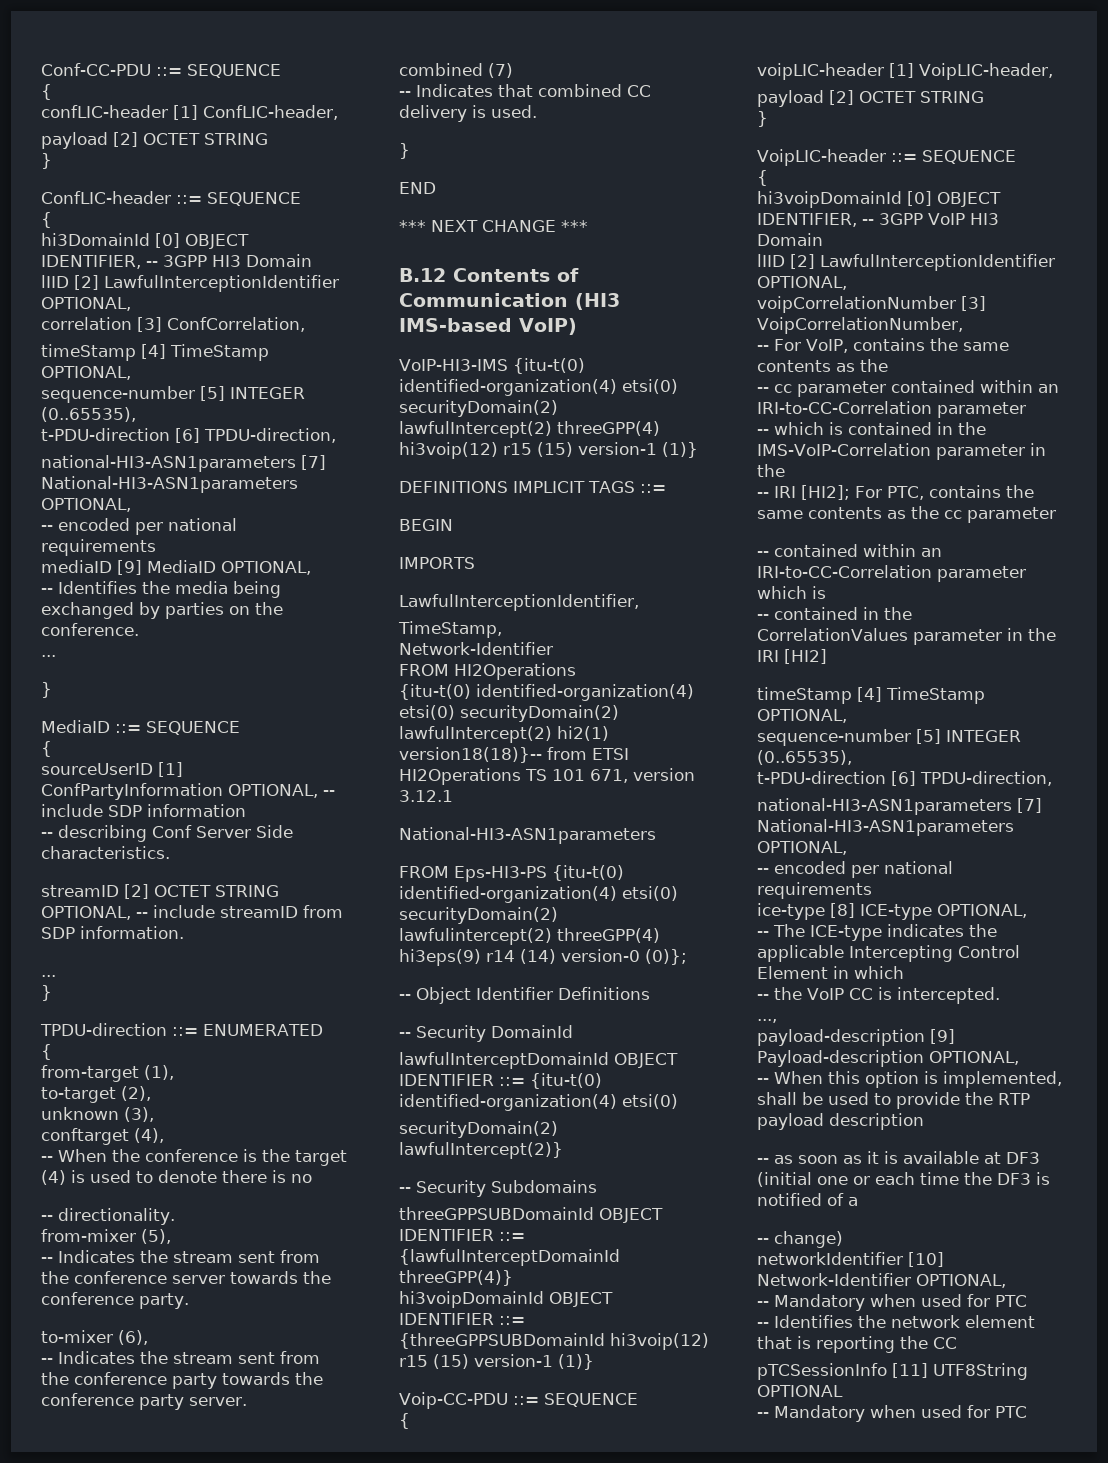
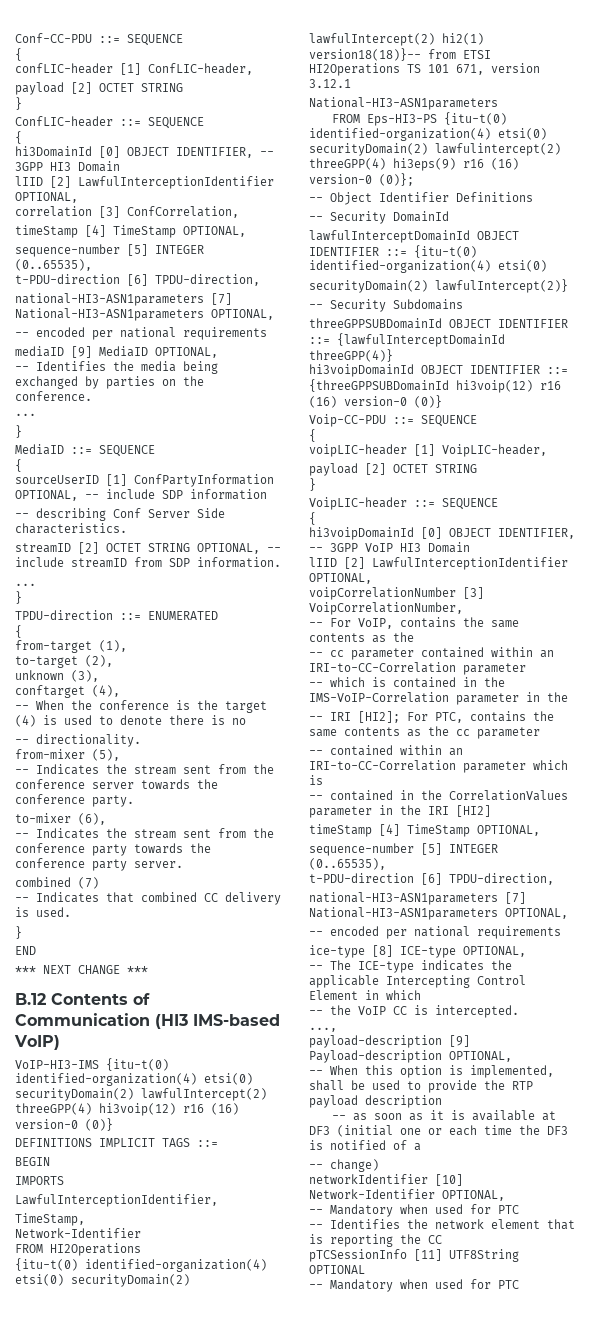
[503,442,698,458] r15 (15) version-1 (1)} -> [183,1103,239,1115] [15,1118,113,1131] r16 (16) version-0 (0)}
[486,949,556,964] r14 (14) -> [463,158,519,170] r16 (16)
[399,1354,594,1370] r15 (15) version-1 (1)} -> [540,381,561,390] [309,395,442,408] r16 (16) version-0 (0)}

